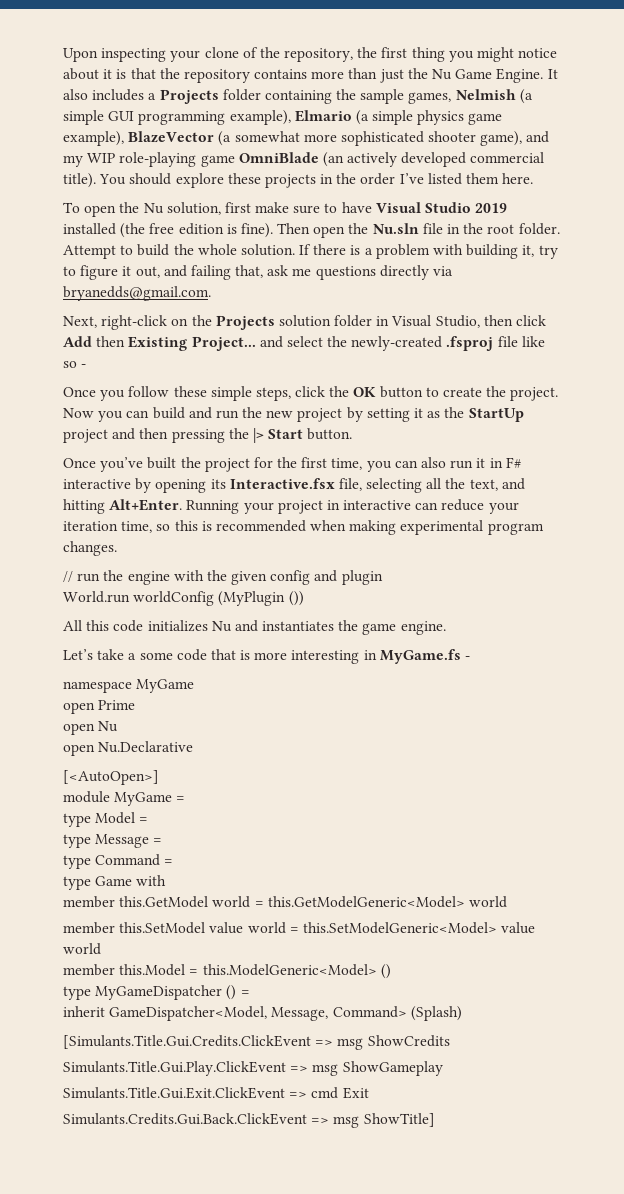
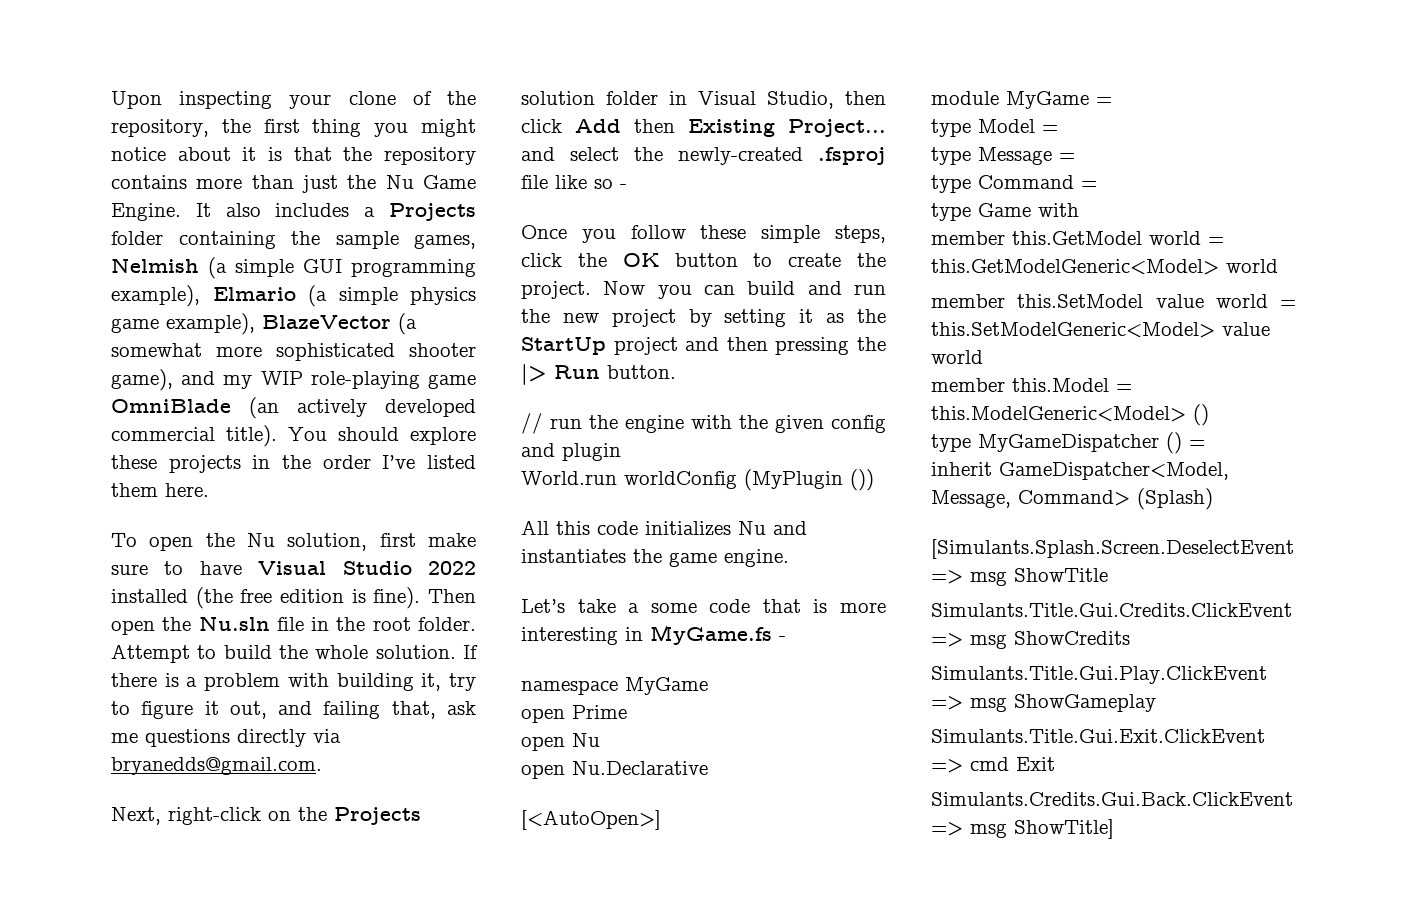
[475,203,508,213] 2019 -> [428,561,476,575] 2022
[268,429,304,439] Start -> [554,365,600,379] Run
[63,457,521,472] [63,478,525,493] [63,499,519,514] [63,520,544,535] [63,541,117,556] // Once you’ve built the project for the first time, you can also run it in F# interactive by opening its Interactive.fsx file, selecting all the text, and hitting Alt+Enter. Running your project in interactive can reduce your iteration time, so this is recommended when making experimental program changes. -> (676, 372) none
[63,1035,311,1049] [Simulants.Title.Gui.Credits.ClickEvent -> [931,539,1294,559] [931,568,1108,586] [931,603,1292,617] [Simulants.Splash.Screen.DeselectEvent => msg ShowTitle // Simulants.Title.Gui.Credits.ClickEvent

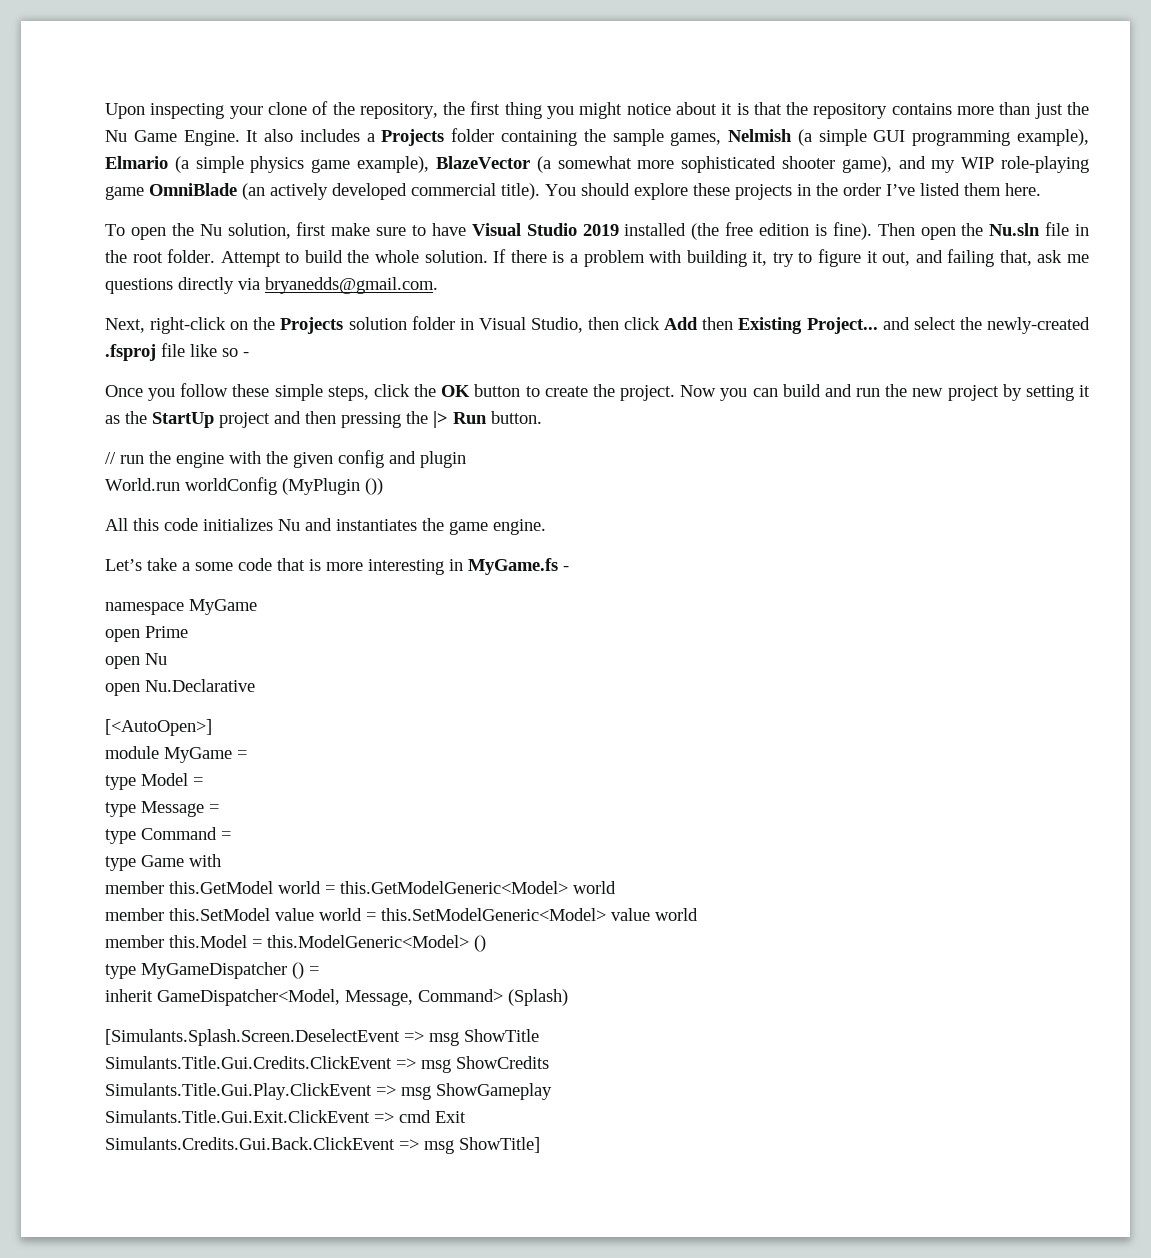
[428,561,476,575] 2022 -> [582,224,619,236] 2019

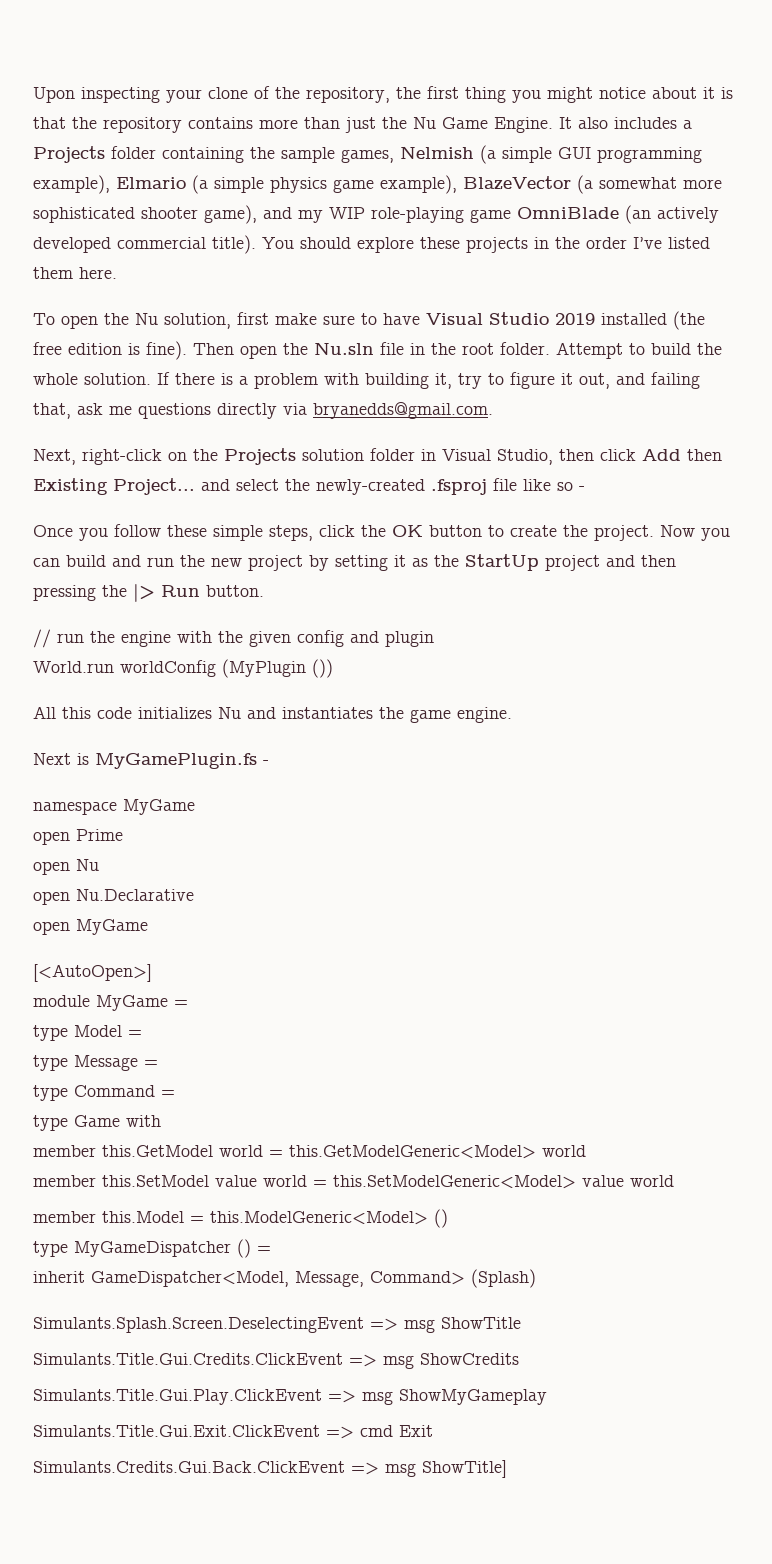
[105,558,558,575] Let’s take a some code that is more interesting in MyGame.fs -> [33,753,257,769] Next is MyGamePlugin.fs
(255, 685) none -> [33,919,148,935] // open MyGame
[105,1029,400,1046] [Simulants.Splash.Screen.DeselectEvent -> [33,1317,364,1333] Simulants.Splash.Screen.DeselectingEvent
[436,1083,552,1100] ShowGameplay -> [399,1389,547,1405] ShowMyGameplay

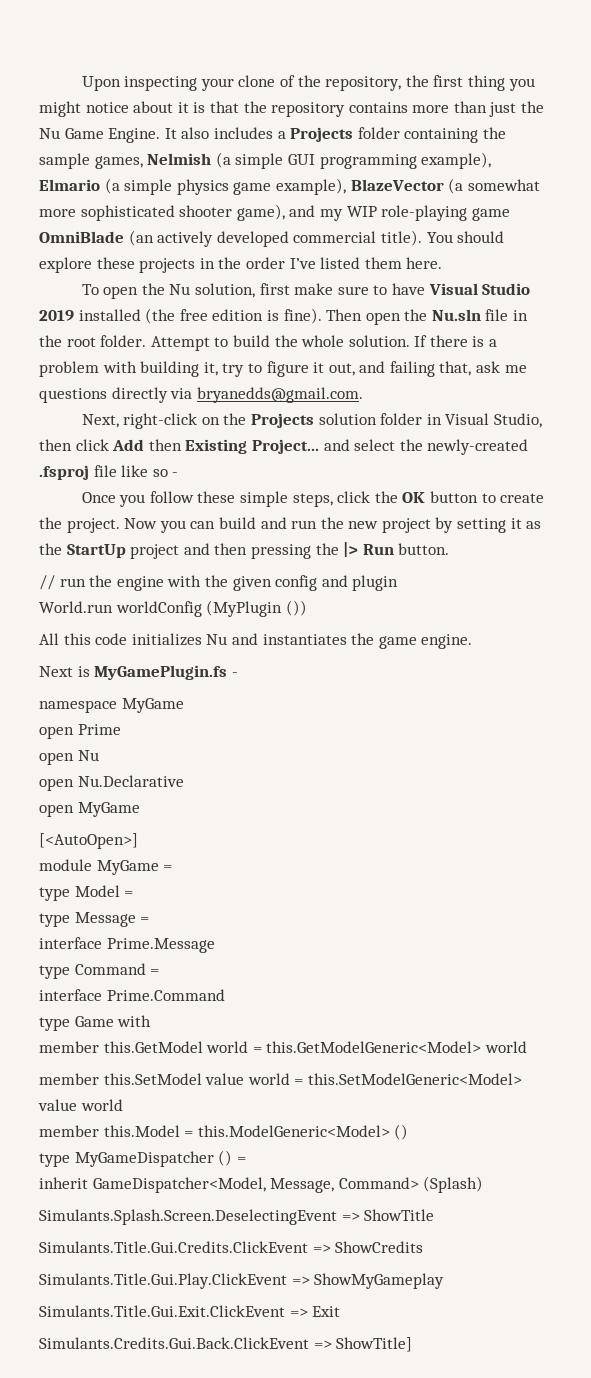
(158, 1063) none -> [39,937,215,953] // interface Prime.Message
(175, 1093) none -> [39,989,225,1001] // interface Prime.Command
[404,1319,435,1333] msg -> (360, 1216) none
[383,1355,414,1369] msg -> (331, 1248) none
[362,1391,393,1405] msg -> (310, 1280) none
[360,1425,393,1437] cmd -> (308, 1312) none
[385,1463,416,1477] msg -> (332, 1344) none

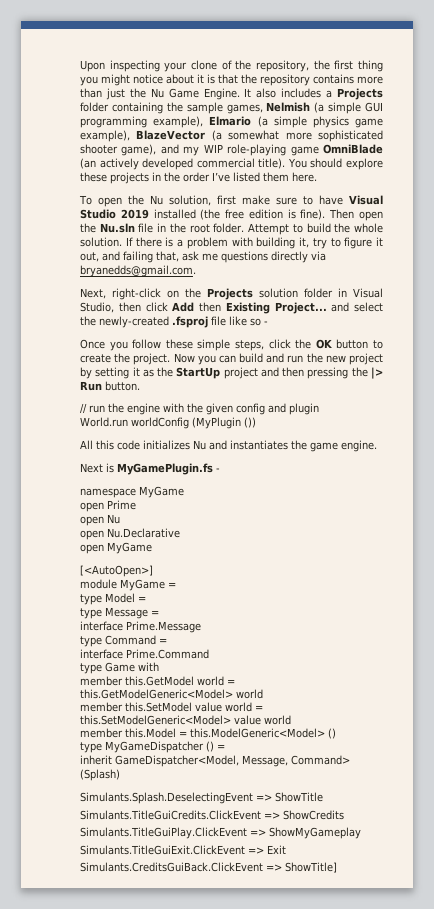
[39,1209,337,1225] Simulants.Splash.Screen.DeselectingEvent -> [80,792,253,804] Simulants.Splash.DeselectingEvent
[39,1241,308,1253] Simulants.Title.Gui.Credits.ClickEvent -> [80,810,261,820] Simulants.TitleGuiCredits.ClickEvent
[39,1273,287,1289] Simulants.Title.Gui.Play.ClickEvent -> [80,827,247,839] Simulants.TitleGuiPlay.ClickEvent
[39,1305,285,1317] Simulants.Title.Gui.Exit.ClickEvent -> [80,845,245,855] Simulants.TitleGuiExit.ClickEvent
[39,1337,309,1349] Simulants.Credits.Gui.Back.ClickEvent -> [80,862,263,872] Simulants.CreditsGuiBack.ClickEvent

